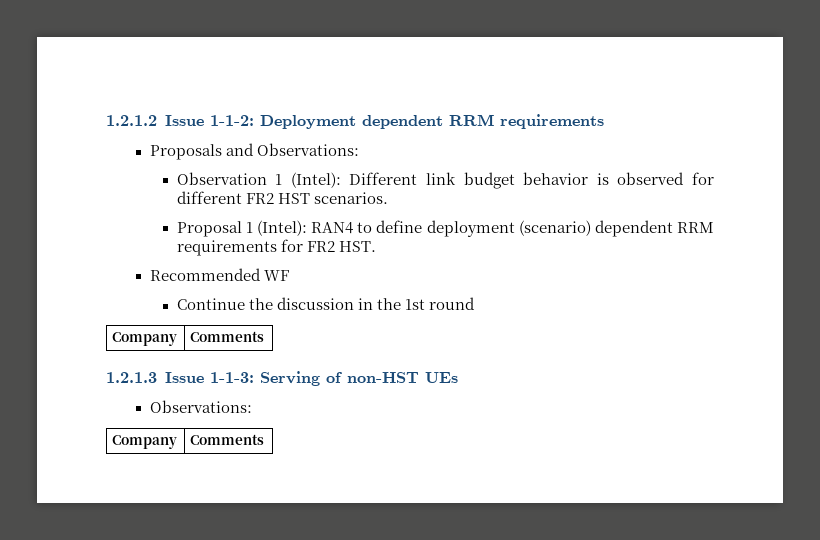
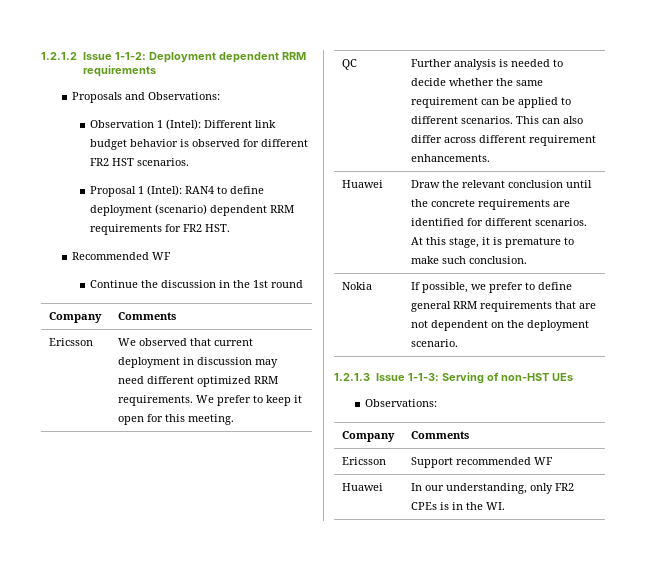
(265, 336) none -> [49,338,94,346] [118,338,254,346] [118,357,279,368] [118,376,279,387] [118,395,303,406] [118,414,235,425] [342,59,358,70] [411,59,564,70] [411,78,544,86] [411,97,572,108] [411,116,584,124] [411,135,597,146] [411,154,491,162] [342,180,384,188] [411,180,593,188] [411,199,571,210] [411,218,588,226] [411,237,575,248] [411,256,528,264] [342,282,373,290] [411,282,573,293] [411,301,597,312] [411,320,590,331] [411,339,459,347] // Ericsson | We observed that current deployment in discussion may need different optimized RRM requirements. We prefer to keep it open for this meeting. // QC | Further analysis is needed to decide whether the same requirement can be applied to different scenarios. This can also differ across different requirement enhancements. // Huawei | Draw the relevant conclusion until the concrete requirements are identified for different scenarios. At this stage, it is premature to make such conclusion. // Nokia | If possible, we prefer to define general RRM requirements that are not dependent on the deployment scenario.
(265, 439) none -> [342,457,387,465] [411,457,554,468] [342,483,384,491] [411,483,575,494] [411,502,506,510] // Ericsson | Support recommended WF // Huawei | In our understanding, only FR2 CPEs is in the WI.

